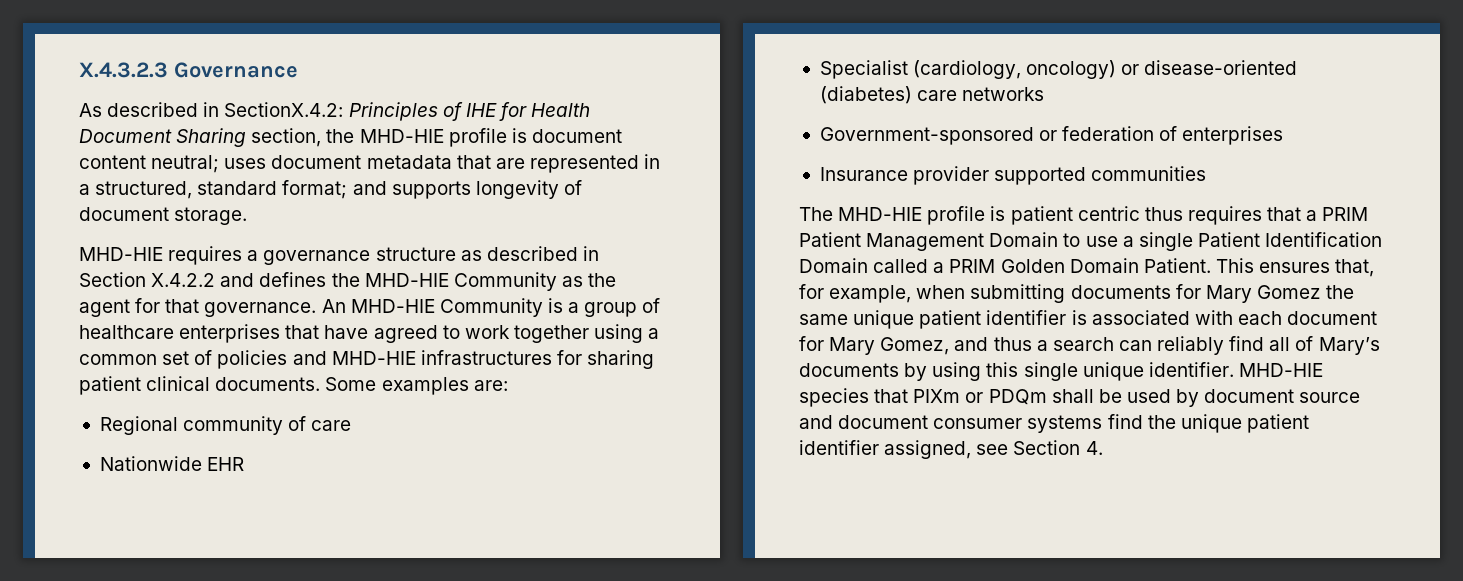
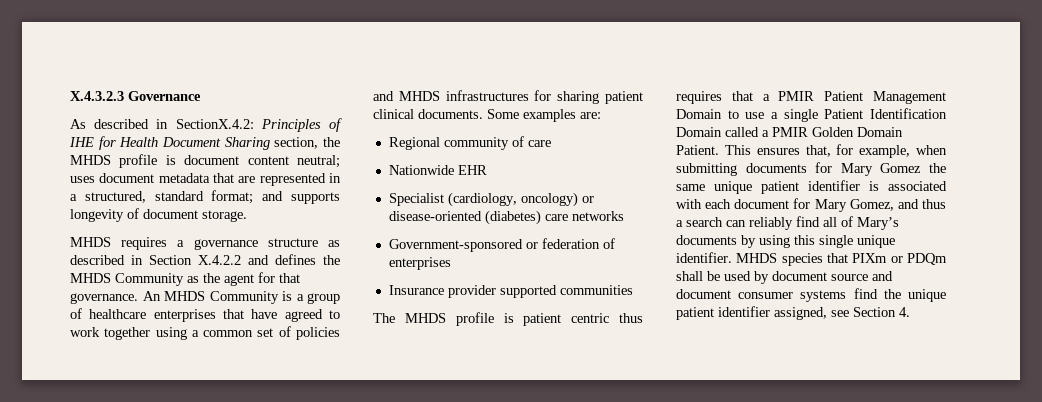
[359,129,444,143] MHD-HIE -> [70,155,111,165] MHDS
[79,247,163,261] MHD-HIE -> [70,237,111,247] MHDS
[364,273,449,287] MHD-HIE -> [70,273,111,283] MHDS
[350,299,435,313] MHD-HIE -> [164,291,205,301] MHDS
[331,351,416,365] MHD-HIE -> [398,91,440,101] MHDS
[838,207,923,221] MHD-HIE -> [404,313,446,323] MHDS
[1322,207,1369,221] PRIM -> [778,91,815,101] PMIR
[949,259,996,273] PRIM -> [772,127,808,137] PMIR
[1238,363,1323,377] MHD-HIE -> [736,253,778,263] MHDS

